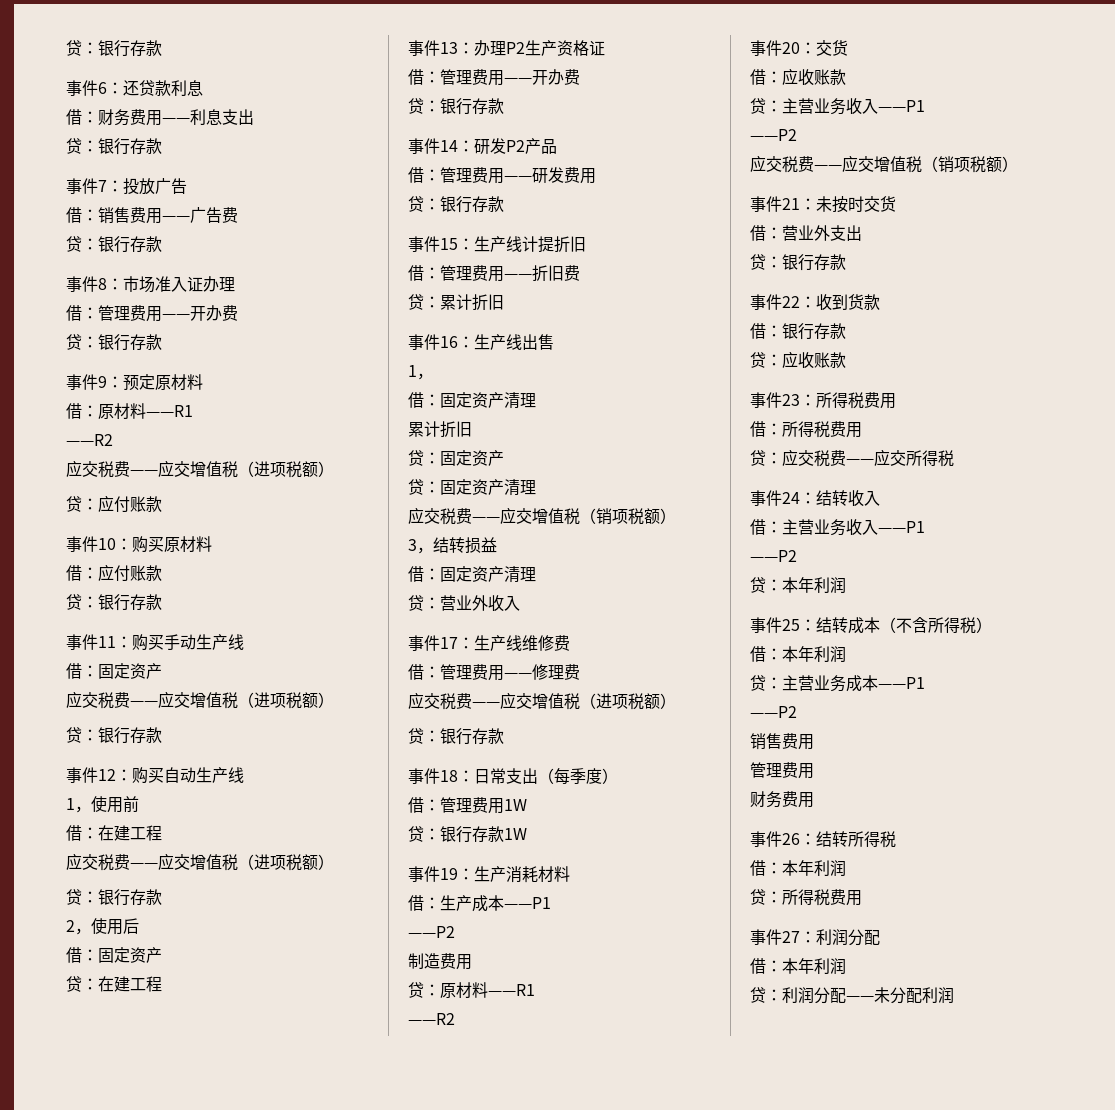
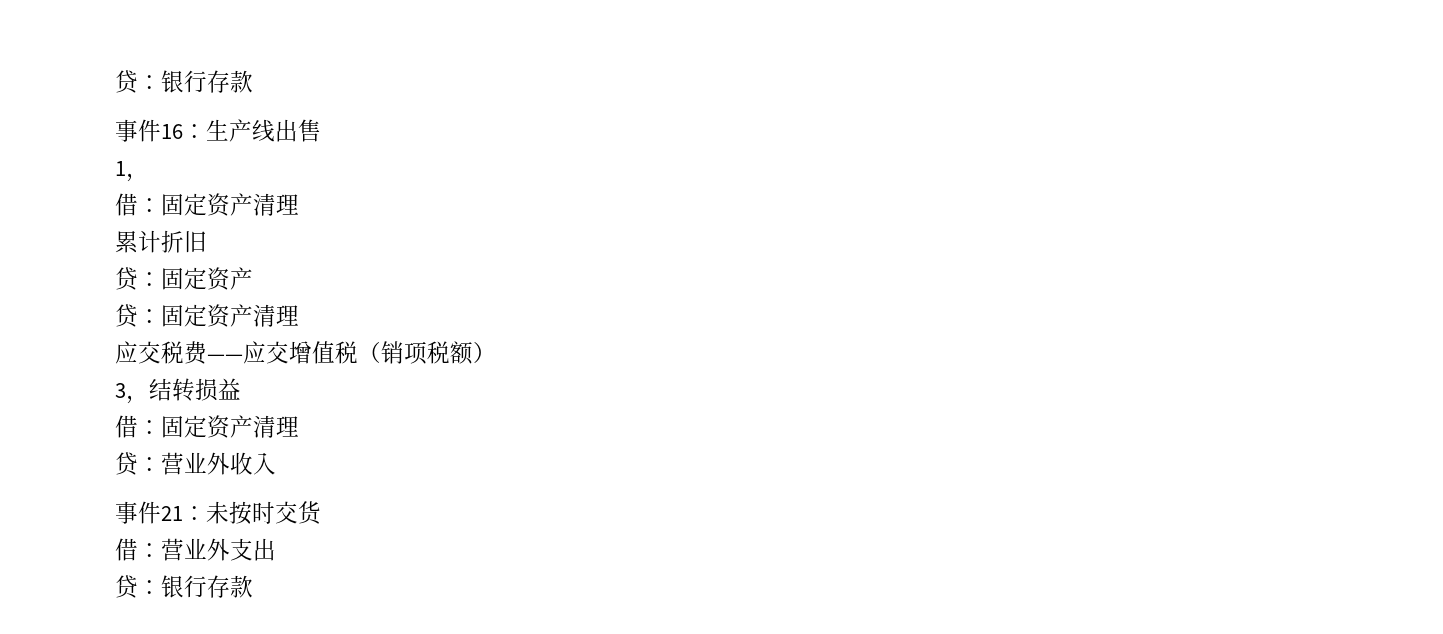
[66,40,162,57] [66,80,203,96] [66,109,254,126] [66,138,162,155] [66,178,187,195] [66,207,238,224] [66,236,162,253] [66,276,235,293] [66,305,238,322] [66,334,162,351] [66,374,203,391] [66,403,193,419] [66,434,113,446] [66,460,334,478] [66,495,162,513] [66,536,212,553] [66,564,162,582] [66,594,162,611] [66,634,244,651] [66,663,162,679] [66,691,334,709] [66,727,162,744] [66,767,244,784] [66,796,139,813] [66,825,162,841] [66,853,334,871] [66,889,162,906] [66,918,139,935] [66,947,162,963] [66,976,162,992] [408,40,605,56] [408,69,580,86] [408,98,504,115] [408,138,557,154] [408,167,596,184] [408,196,504,213] [408,236,586,253] [408,265,580,282] [408,294,504,311] 贷：银行存款 // 事件6：还贷款利息 // 借：财务费用——利息支出 // 贷：银行存款 // 事件7：投放广告 // 借：销售费用——广告费 // 贷：银行存款 // 事件8：市场准入证办理 // 借：管理费用——开办费 // 贷：银行存款 // 事件9：预定原材料 // 借：原材料——R1 // ——R2 // 应交税费——应交增值税（进项税额） // 贷：应付账款 // 事件10：购买原材料 // 借：应付账款 // 贷：银行存款 // 事件11：购买手动生产线 // 借：固定资产 // 应交税费——应交增值税（进项税额） // 贷：银行存款 // 事件12：购买自动生产线 // 1，使用前 // 借：在建工程 // 应交税费——应交增值税（进项税额） // 贷：银行存款 // 2，使用后 // 借：固定资产 // 贷：在建工程 // 事件13：办理P2生产资格证 // 借：管理费用——开办费 // 贷：银行存款 // 事件14：研发P2产品 // 借：管理费用——研发费用 // 贷：银行存款 // 事件15：生产线计提折旧 // 借：管理费用——折旧费 // 贷：累计折旧 -> [115,70,253,94] 贷：银行存款
[408,635,570,651] [408,664,580,681] [408,692,676,710] [408,728,504,745] [408,768,618,784] [408,797,527,814] [408,826,527,843] [408,866,570,883] [408,895,551,912] [408,926,455,938] [408,953,472,970] [408,982,535,998] [408,1013,455,1025] [750,40,848,56] [750,68,846,86] [750,98,925,115] [750,129,797,141] [750,155,1018,173] // 事件17：生产线维修费 // 借：管理费用——修理费 // 应交税费——应交增值税（进项税额） // 贷：银行存款 // 事件18：日常支出（每季度） // 借：管理费用1W // 贷：银行存款1W // 事件19：生产消耗材料 // 借：生产成本——P1 // ——P2 // 制造费用 // 贷：原材料——R1 // ——R2 // 事件20：交货 // 借：应收账款 // 贷：主营业务收入——P1 // ——P2 // 应交税费——应交增值税（销项税额） -> (276, 463) none
[750,294,880,311] [750,323,846,340] [750,351,846,369] [750,392,896,409] [750,421,862,438] [750,449,954,467] [750,490,880,507] [750,519,925,536] [750,550,797,562] [750,577,846,593] [750,617,992,634] [750,646,846,662] [750,675,925,692] [750,706,797,718] [750,733,814,750] [750,762,814,779] [750,791,814,808] [750,831,896,848] [750,860,846,876] [750,889,862,906] [750,929,880,946] [750,958,846,974] [750,987,954,1004] // 事件22：收到货款 // 借：银行存款 // 贷：应收账款 // 事件23：所得税费用 // 借：所得税费用 // 贷：应交税费——应交所得税 // 事件24：结转收入 // 借：主营业务收入——P1 // ——P2 // 贷：本年利润 // 事件25：结转成本（不含所得税） // 借：本年利润 // 贷：主营业务成本——P1 // ——P2 // 销售费用 // 管理费用 // 财务费用 // 事件26：结转所得税 // 借：本年利润 // 贷：所得税费用 // 事件27：利润分配 // 借：本年利润 // 贷：利润分配——未分配利润 -> (253, 586) none

